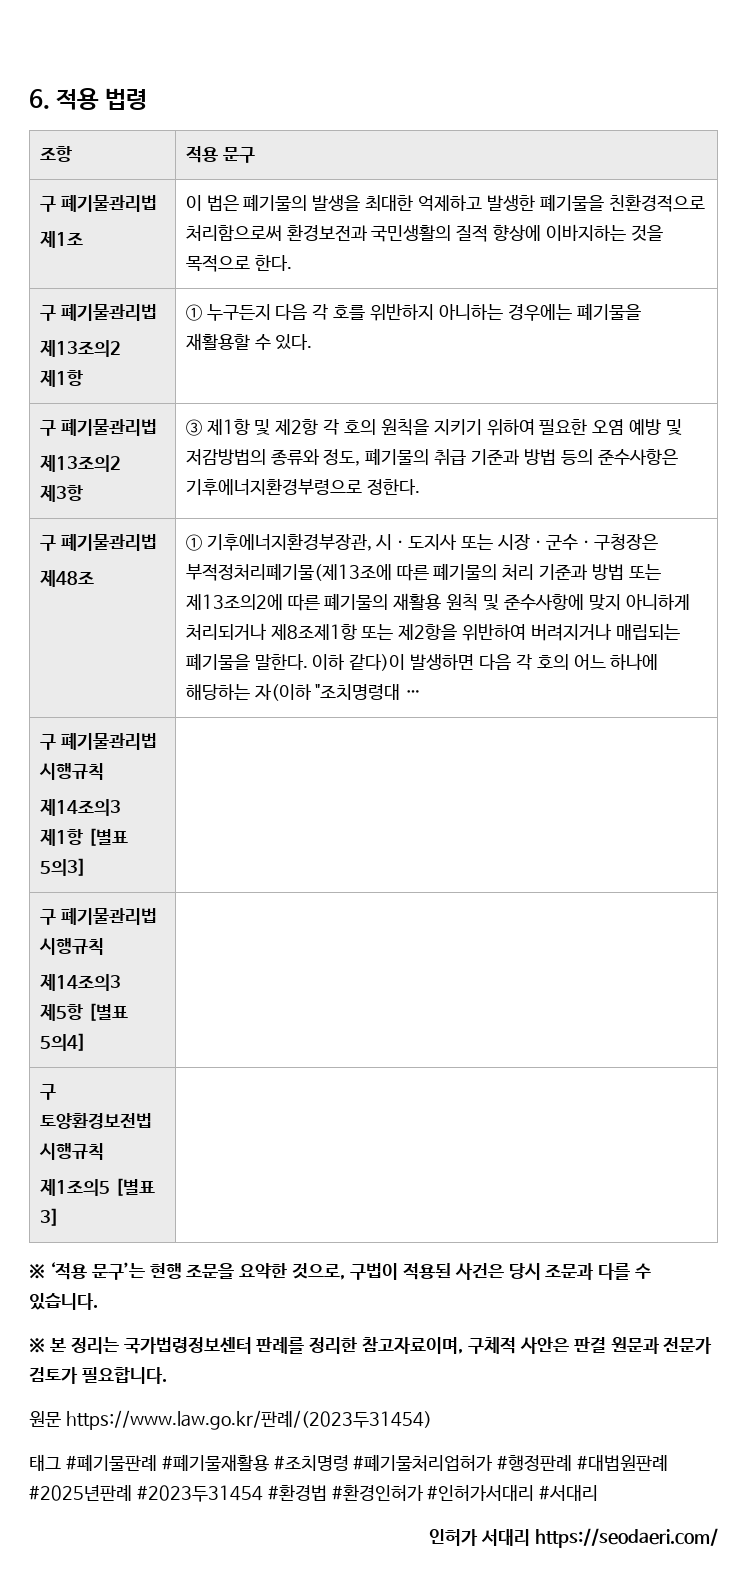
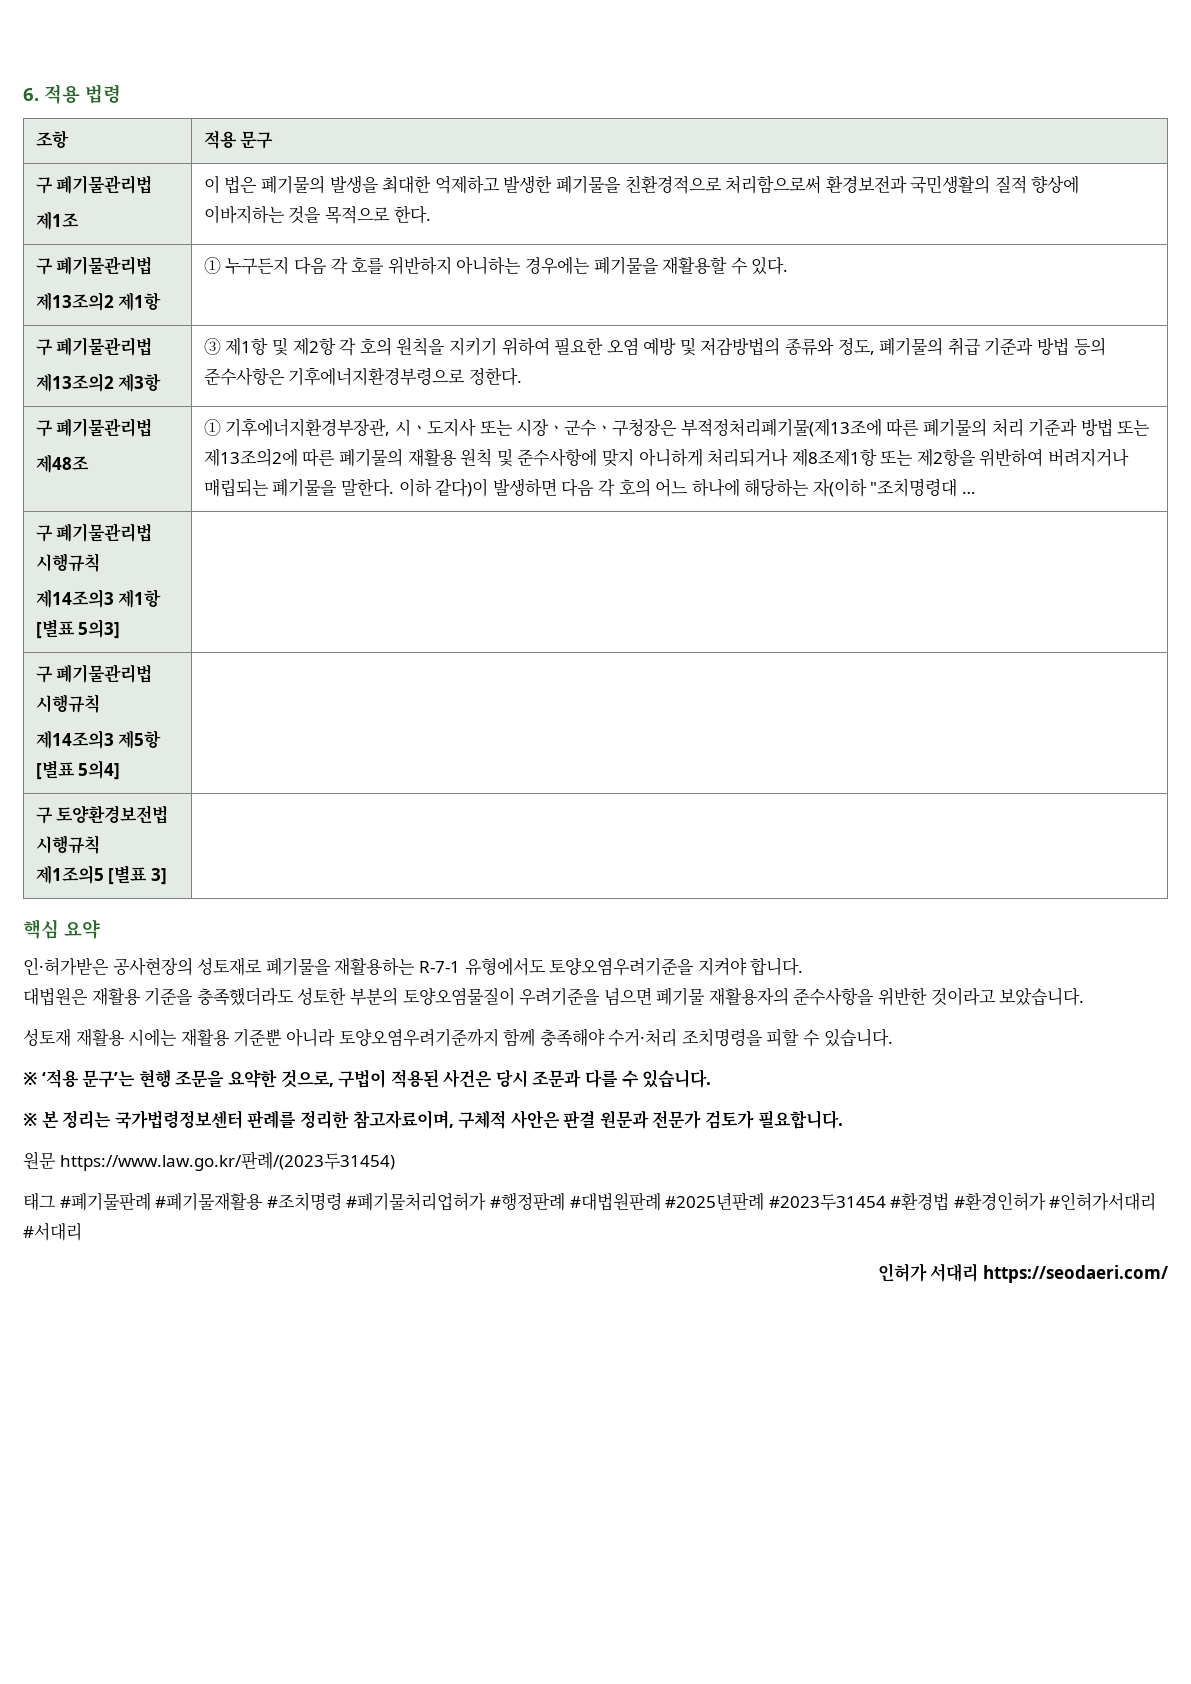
(59, 1217) none -> [23,919,100,939] [23,957,804,976] [23,987,1085,1006] [23,1028,893,1047] // 핵심 요약 // 인·허가받은 공사현장의 성토재로 폐기물을 재활용하는 R-7-1 유형에서도 토양오염우려기준을 지켜야 합니다. // 대법원은 재활용 기준을 충족했더라도 성토한 부분의 토양오염물질이 우려기준을 넘으면 폐기물 재활용자의 준수사항을 위반한 것이라고 보았습니다. // 성토재 재활용 시에는 재활용 기준뿐 아니라 토양오염우려기준까지 함께 충족해야 수거·처리 조치명령을 피할 수 있습니다.

